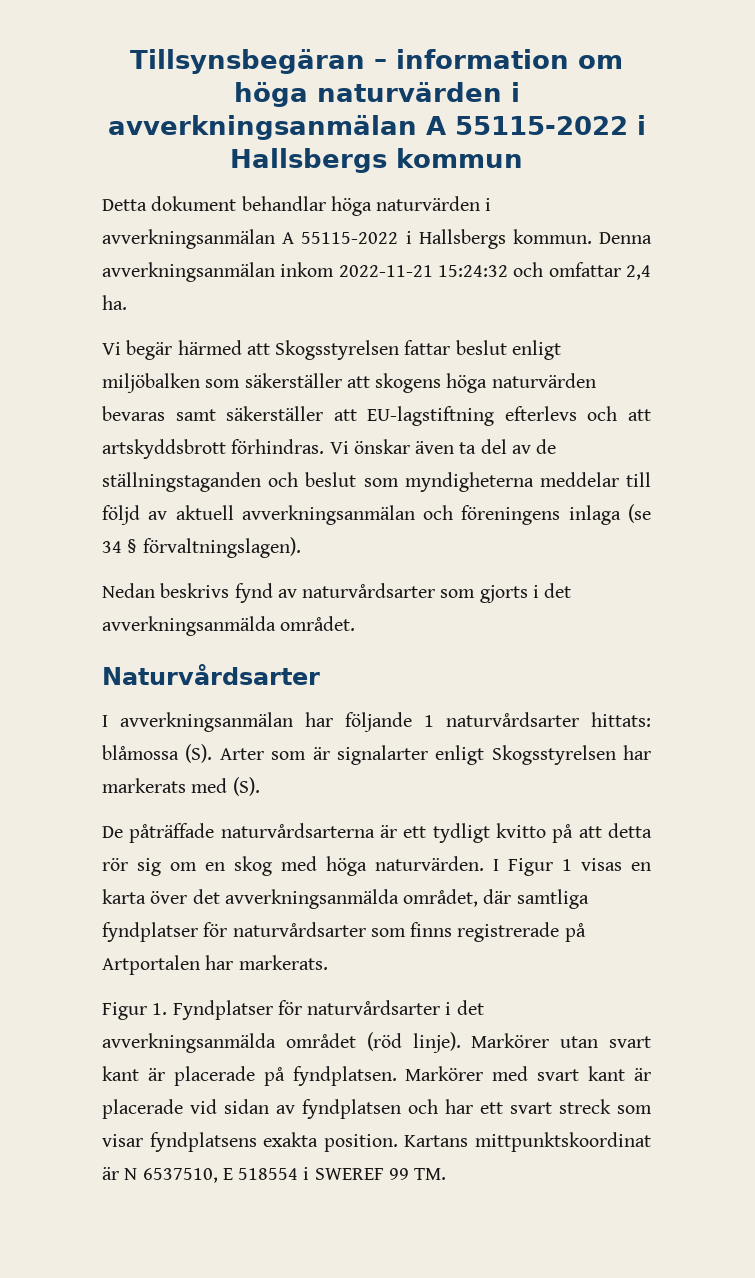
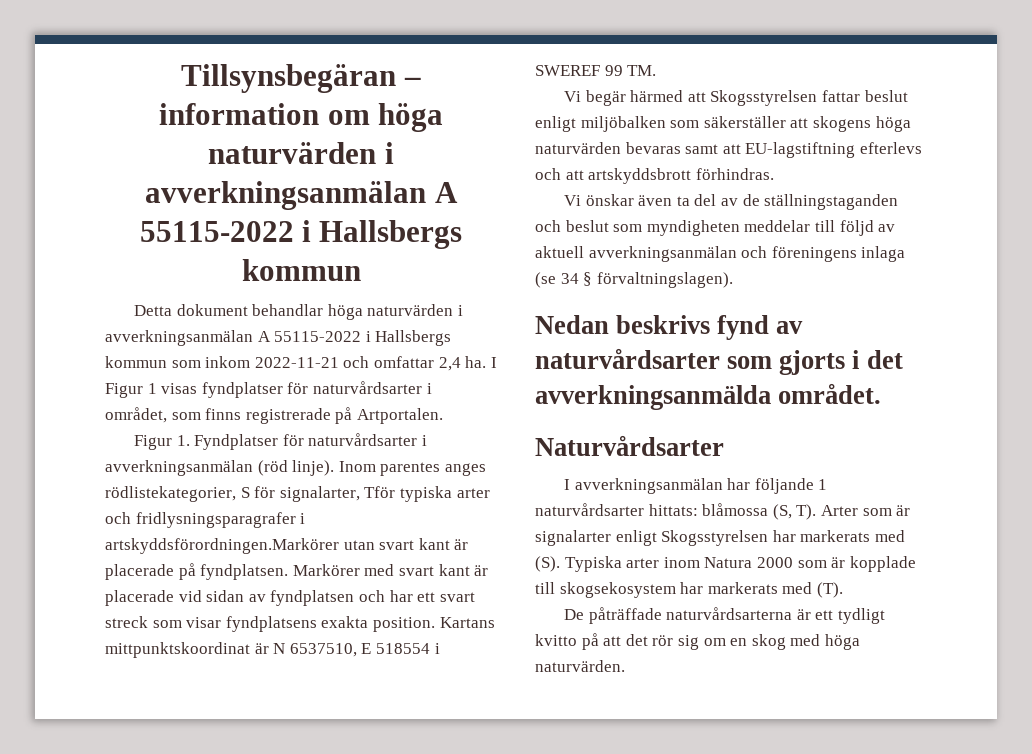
[512,229,652,244] [102,262,275,282] kommun. Denna avverkningsanmälan -> [105,356,201,368] kommun som
[437,265,508,277] 15:24:32 -> (339, 362) none
[102,340,561,360] [102,373,596,393] [102,406,651,426] [102,439,557,459] [102,472,651,492] [102,504,651,525] [102,537,301,558] [102,583,572,603] [102,616,356,636] [102,664,320,685] [102,712,651,732] [102,744,651,765] [102,777,260,796] [102,823,652,843] [102,856,651,876] [102,889,589,909] // Vi begär härmed att Skogsstyrelsen fattar beslut enligt miljöbalken som säkerställer att skogens höga naturvärden bevaras samt säkerställer att EU-lagstiftning efterlevs och att artskyddsbrott förhindras. Vi önskar även ta del av de ställningstaganden och beslut som myndigheterna meddelar till följd av aktuell avverkningsanmälan och föreningens inlaga (se 34 § förvaltningslagen). // Nedan beskrivs fynd av naturvårdsarter som gjorts i det avverkningsanmälda området. // Naturvårdsarter // I avverkningsanmälan har följande 1 naturvårdsarter hittats: blåmossa (S). Arter som är signalarter enligt Skogsstyrelsen har markerats med (S). // De påträffade naturvårdsarterna är ett tydligt kvitto på att detta rör sig om en skog med höga naturvärden. I Figur 1 visas en karta över det avverkningsanmälda området, där samtliga -> [490,357,497,368] [105,383,198,398] I Figur 1 visas
(366, 929) none -> [426,383,432,394] [105,407,167,423] i området,
[102,955,328,975] Artportalen har markerats. -> [356,408,443,424] Artportalen.
[456,1000,484,1015] [102,1032,550,1053] det avverkningsanmälda området (röd linje). Markörer -> [105,460,486,476] [105,486,490,502] [105,512,306,528] [105,538,339,554] avverkningsanmälan (röd linje). Inom parentes anges rödlistekategorier, S för signalarter, Tför typiska arter och fridlysningsparagrafer i artskyddsförordningen.Markörer
(447, 1174) none -> [564,90,908,106] [535,116,911,132] [535,142,922,158] [535,168,774,184] [564,194,899,210] [535,220,896,236] [535,246,906,262] [535,272,733,288] [535,315,804,340] [535,348,903,375] [535,383,882,410] [535,435,724,456] [564,478,828,494] [535,503,911,520] [535,530,905,546] [535,556,916,572] [535,582,843,598] [564,607,886,624] [535,633,860,650] [535,660,625,672] // Vi begär härmed att Skogsstyrelsen fattar beslut enligt miljöbalken som säkerställer att skogens höga naturvärden bevaras samt att EU-lagstiftning efterlevs och att artskyddsbrott förhindras. // Vi önskar även ta del av de ställningstaganden och beslut som myndigheten meddelar till följd av aktuell avverkningsanmälan och föreningens inlaga (se 34 § förvaltningslagen). // Nedan beskrivs fynd av naturvårdsarter som gjorts i det avverkningsanmälda området. // Naturvårdsarter // I avverkningsanmälan har följande 1 naturvårdsarter hittats: blåmossa (S, T). Arter som är signalarter enligt Skogsstyrelsen har markerats med (S). Typiska arter inom Natura 2000 som är kopplade till skogsekosystem har markerats med (T). // De påträffade naturvårdsarterna är ett tydligt kvitto på att det rör sig om en skog med höga naturvärden.

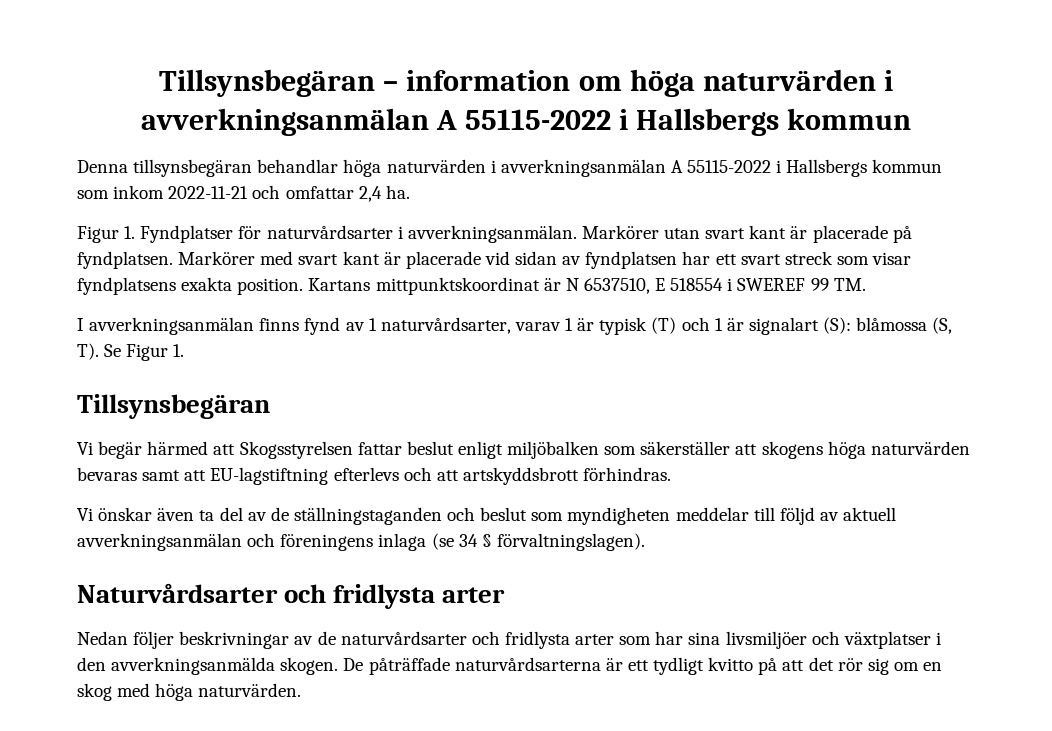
[134,304,248,316] Detta dokument -> [77,159,253,177] Denna tillsynsbegäran
[490,357,497,368] [105,381,432,398] [105,407,443,424] I Figur 1 visas fyndplatser för naturvårdsarter i området, som finns registrerade på Artportalen. -> (410, 192) none
[105,460,486,476] [105,486,490,502] [105,512,306,528] [105,538,339,554] avverkningsanmälan (röd linje). Inom parentes anges rödlistekategorier, S för signalarter, Tför typiska arter och fridlysningsparagrafer i artskyddsförordningen.Markörer -> [407,225,659,243] avverkningsanmälan. Markörer
[358,590,385,602] och -> (678, 260) none
(657, 70) none -> [77,317,953,335] [77,343,185,361] [77,394,270,419] // I avverkningsanmälan finns fynd av 1 naturvårdsarter, varav 1 är typisk (T) och 1 är signalart (S): blåmossa (S, T). Se Figur 1. // Tillsynsbegäran
[535,315,804,340] [535,348,903,375] [535,383,882,410] [535,435,724,456] [564,478,828,494] [535,503,911,520] [535,530,905,546] [535,556,916,572] [535,582,843,598] Nedan beskrivs fynd av naturvårdsarter som gjorts i det avverkningsanmälda området. // Naturvårdsarter // I avverkningsanmälan har följande 1 naturvårdsarter hittats: blåmossa (S, T). Arter som är signalarter enligt Skogsstyrelsen har markerats med (S). Typiska arter inom Natura 2000 som är kopplade till skogsekosystem har markerats med (T). // -> [77,583,506,609] [77,631,941,649] [77,657,339,675] Naturvårdsarter och fridlysta arter // Nedan följer beskrivningar av de naturvårdsarter och fridlysta arter som har sina livsmiljöer och växtplatser i den avverkningsanmälda skogen.

